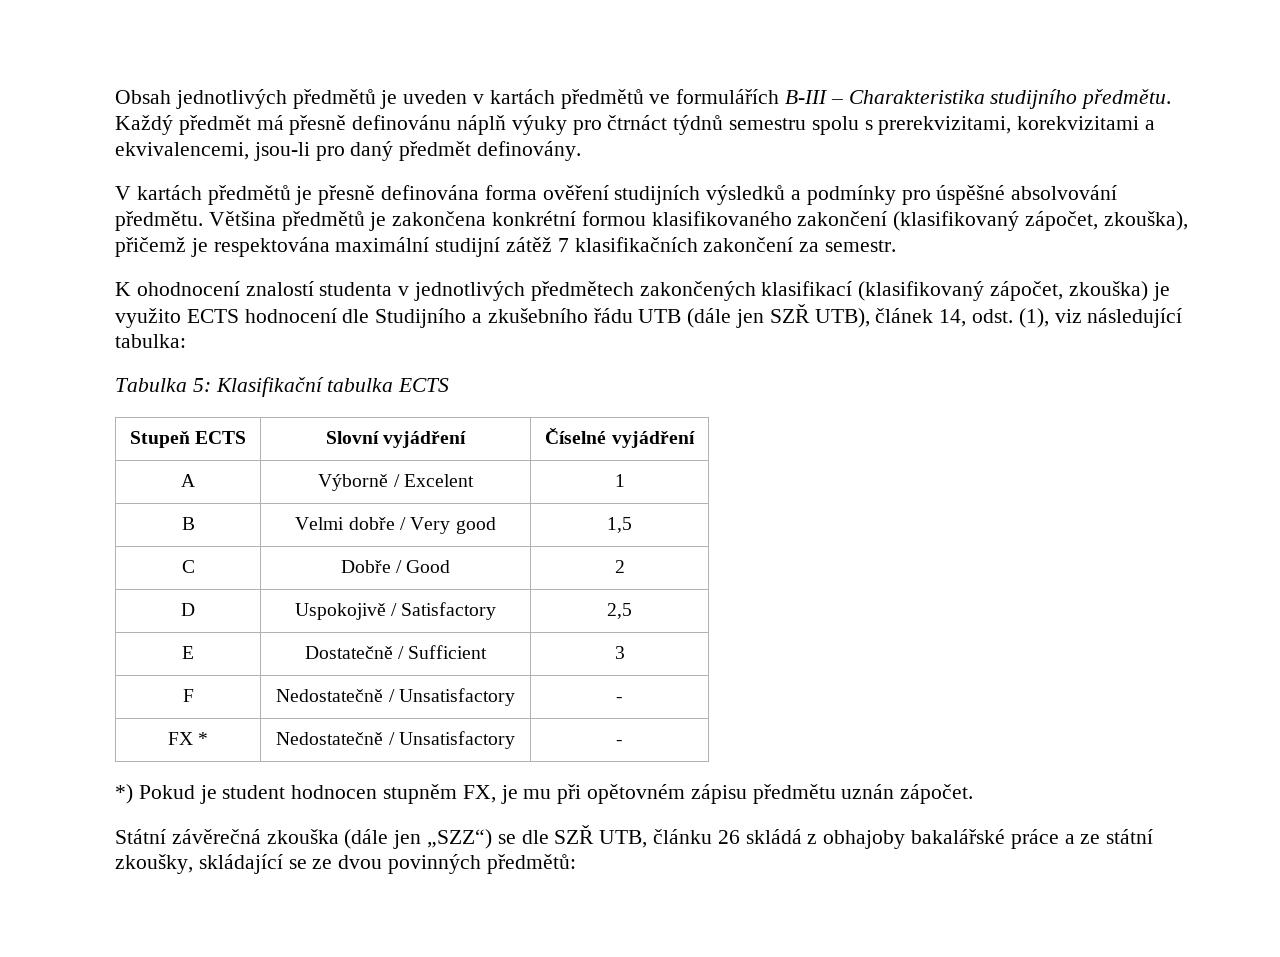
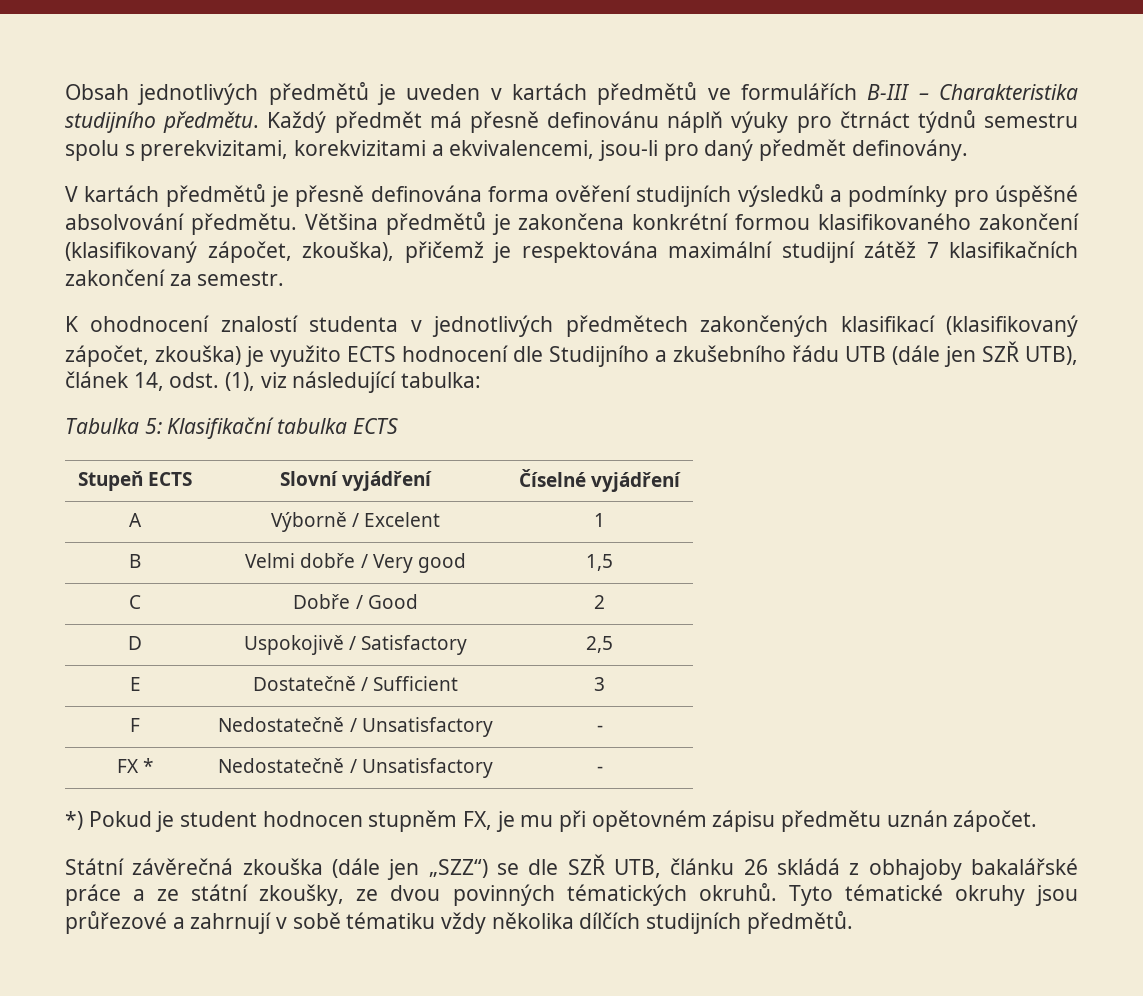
[198,854,307,874] skládající se -> (345, 895) none
[486,854,576,874] předmětů: -> [566,883,1078,906] [65,911,853,934] tématických okruhů. Tyto tématické okruhy jsou průřezové a zahrnují v sobě tématiku vždy několika dílčích studijních předmětů.

